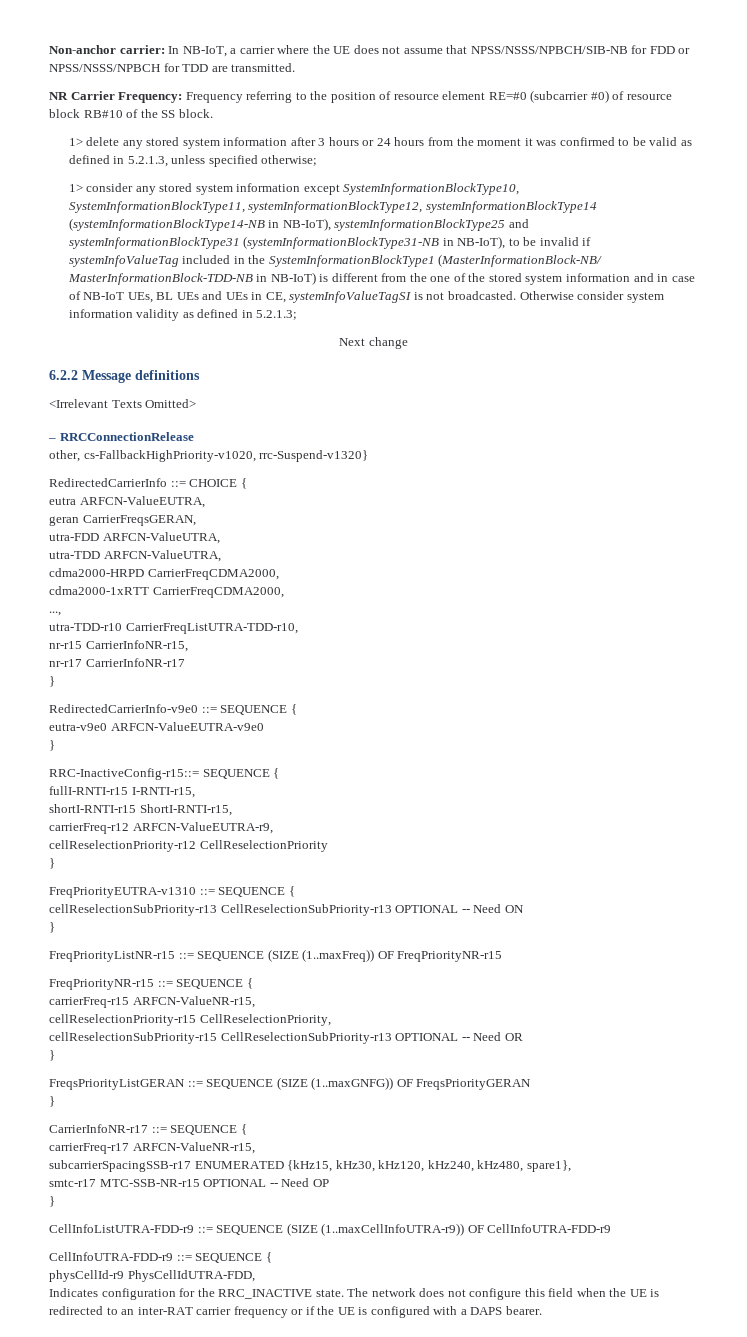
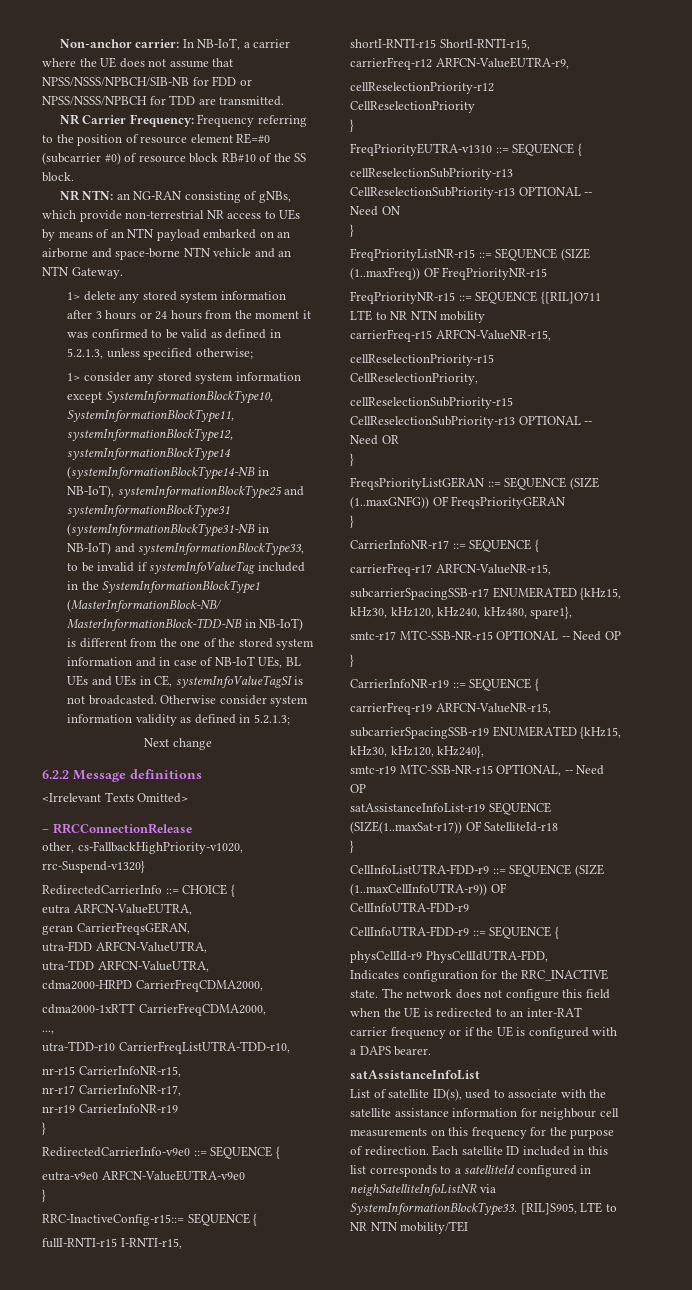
(213, 113) none -> [59,190,291,203] [42,209,301,222] [42,228,291,241] [42,247,292,260] [42,266,123,279] // NR NTN: an NG-RAN consisting of gNBs, which provide non-terrestrial NR access to UEs by means of an NTN payload embarked on an airborne and space-borne NTN vehicle and an NTN Gateway.
[457,236,506,249] NB-IoT), -> [67,542,305,556] NB-IoT) and systemInformationBlockType33,
[85,658,185,667] CarrierInfoNR-r17 -> [78,1085,181,1096] [42,1104,178,1113] CarrierInfoNR-r17, // nr-r19 CarrierInfoNR-r19
[246,978,253,989] { -> [540,291,601,304] [350,310,486,323] {[RIL]O711 LTE to NR NTN mobility
(55, 1201) none -> [350,678,539,691] [350,702,551,715] [350,726,622,739] [350,745,485,758] [350,764,605,776] [350,784,366,793] [350,802,551,815] [350,821,559,834] [350,840,354,853] // CarrierInfoNR-r19 ::= SEQUENCE { // carrierFreq-r19 ARFCN-ValueNR-r15, // subcarrierSpacingSSB-r19 ENUMERATED {kHz15, kHz30, kHz120, kHz240}, // smtc-r19 MTC-SSB-NR-r15 OPTIONAL, -- Need OP // satAssistanceInfoList-r19 SEQUENCE (SIZE(1..maxSat-r17)) OF SatelliteId-r18 // }
(542, 1310) none -> [350,1070,480,1080] [350,1088,607,1101] [350,1108,619,1120] [350,1127,615,1139] [350,1145,608,1156] [350,1165,592,1177] [350,1183,496,1196] [350,1202,617,1216] [350,1221,469,1234] // satAssistanceInfoList // List of satellite ID(s), used to associate with the satellite assistance information for neighbour cell measurements on this frequency for the purpose of redirection. Each satellite ID included in this list corresponds to a satelliteId configured in neighSatelliteInfoListNR via SystemInformationBlockType33. [RIL]S905, LTE to NR NTN mobility/TEI

